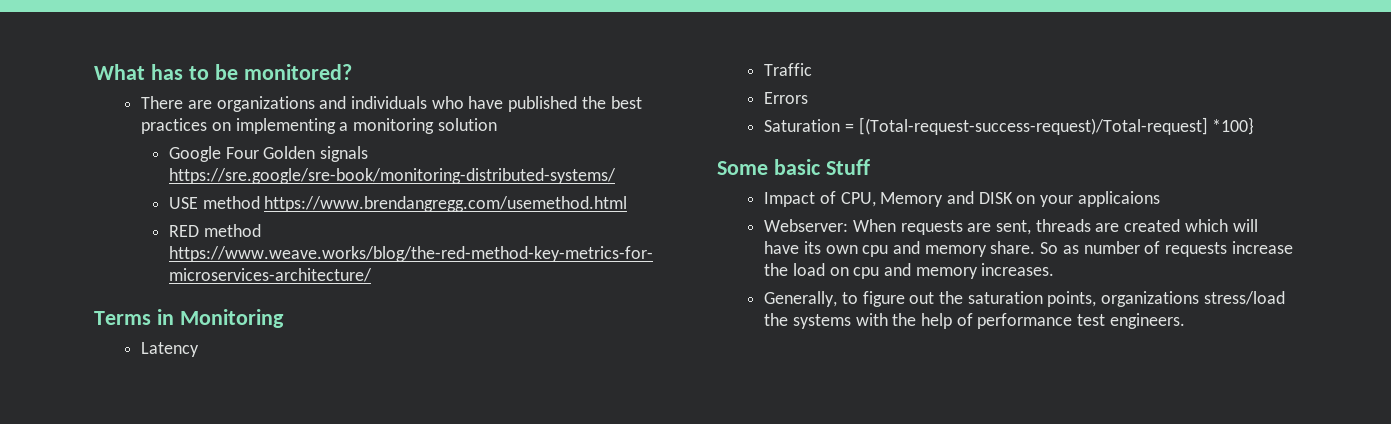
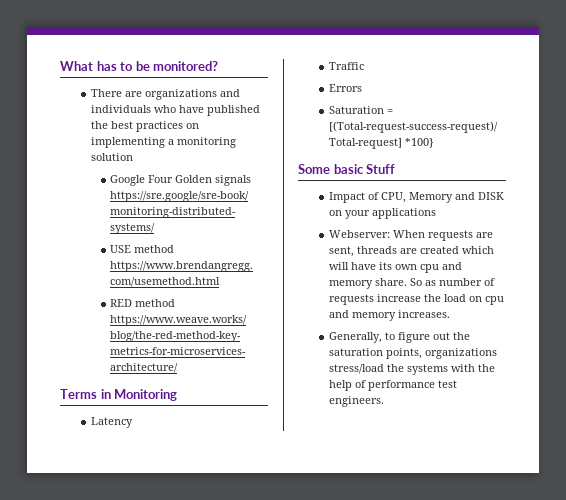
[1077,191,1160,207] applicaions -> [372,208,437,219] applications

